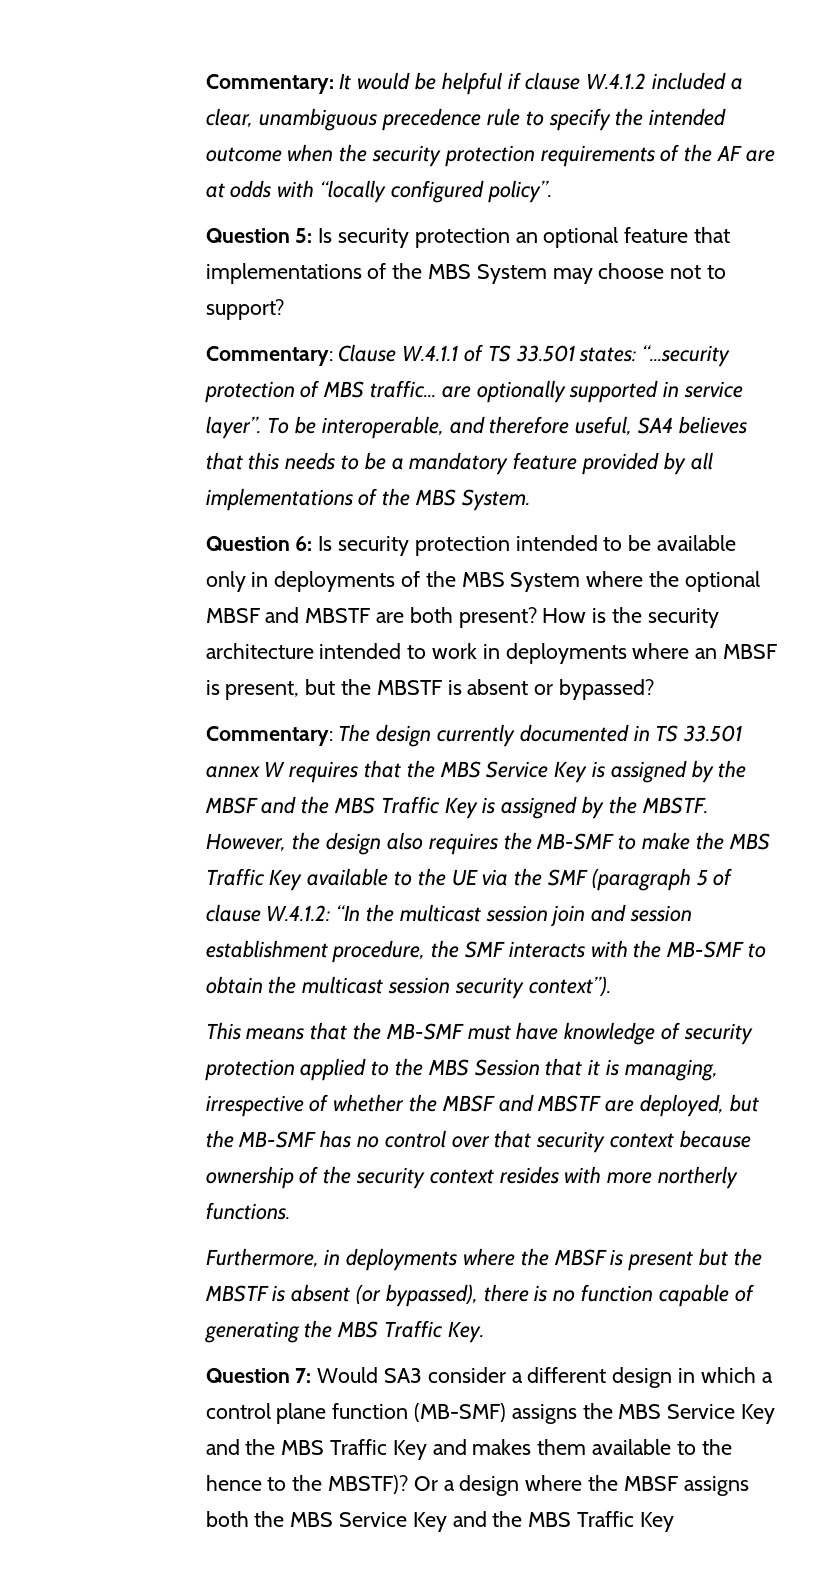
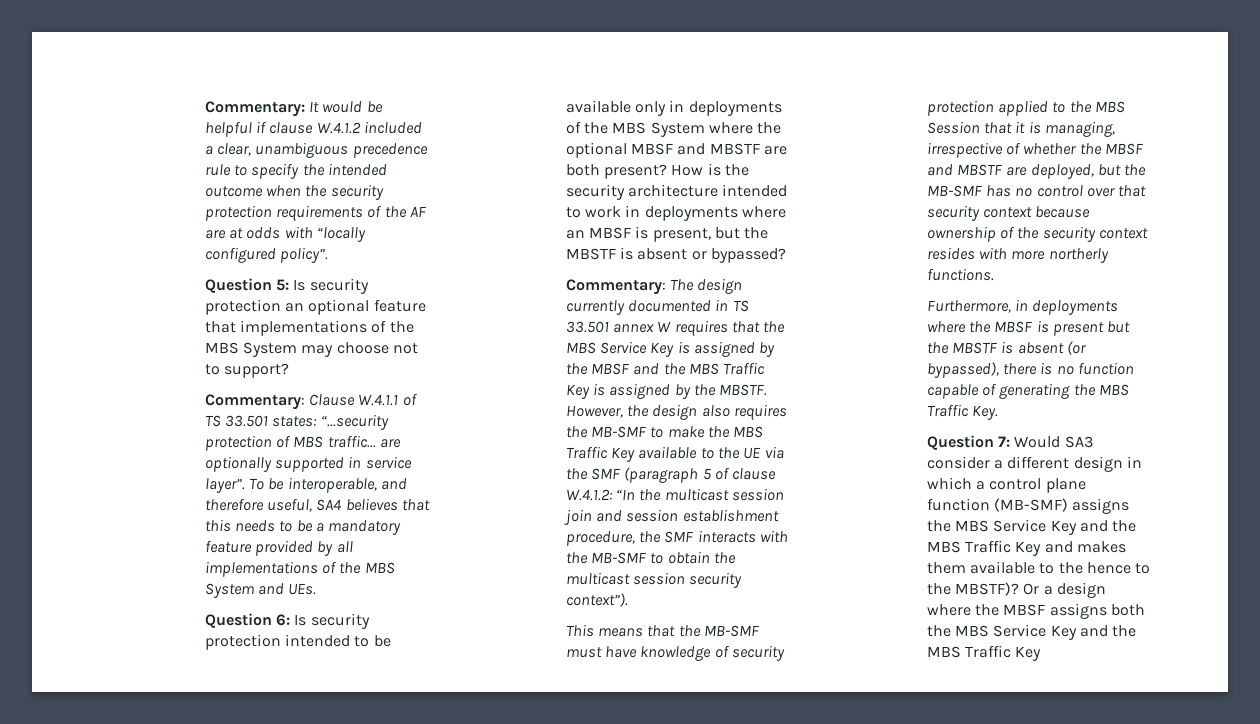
[461,489,530,511] System. -> [204,583,317,598] System and UEs.

